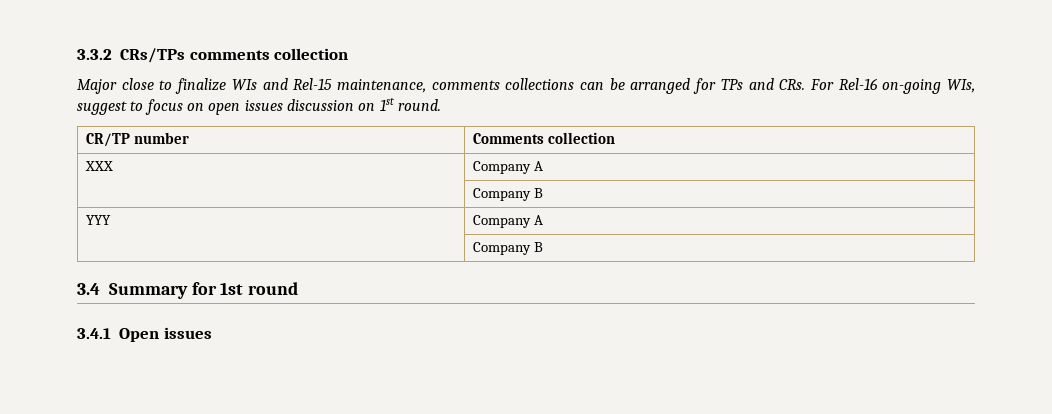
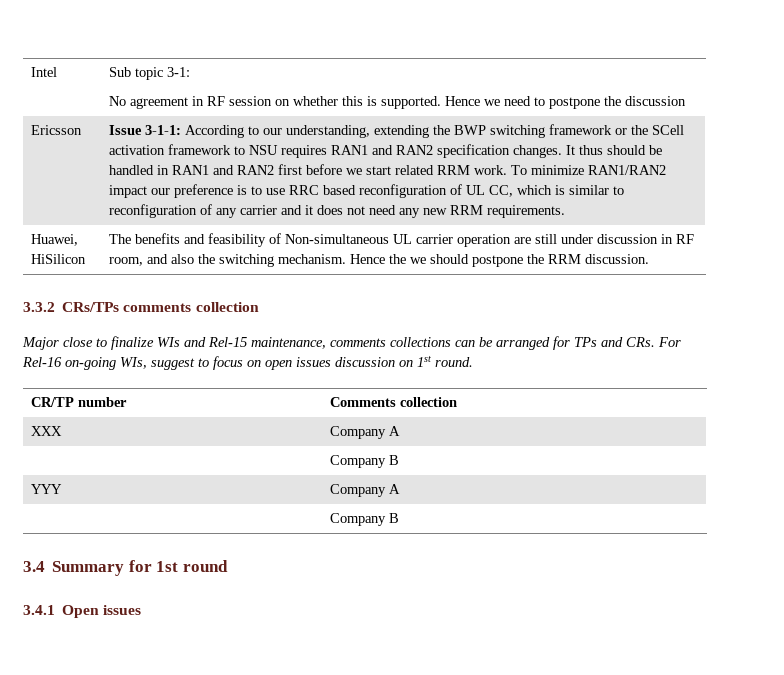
(77, 54) none -> [31,67,58,77] [109,67,191,80] [109,96,687,109] [31,125,83,135] [109,124,685,138] [109,144,663,158] [109,164,667,175] [109,184,625,198] [109,204,566,218] [31,234,79,246] [31,254,87,264] [109,233,695,247] [109,254,650,267] Intel | Sub topic 3-1: // No agreement in RF session on whether this is supported. Hence we need to postpone the discussion // Ericsson | Issue 3-1-1: According to our understanding, extending the BWP switching framework or the SCell activation framework to NSU requires RAN1 and RAN2 specification changes. It thus should be handled in RAN1 and RAN2 first before we start related RRM work. To minimize RAN1/RAN2 impact our preference is to use RRC based reconfiguration of UL CC, which is similar to reconfiguration of any carrier and it does not need any new RRM requirements. // Huawei, HiSilicon | The benefits and feasibility of Non-simultaneous UL carrier operation are still under discussion in RF room, and also the switching mechanism. Hence the we should postpone the RRM discussion. //

